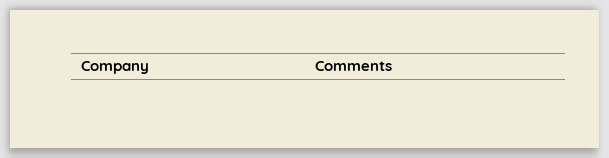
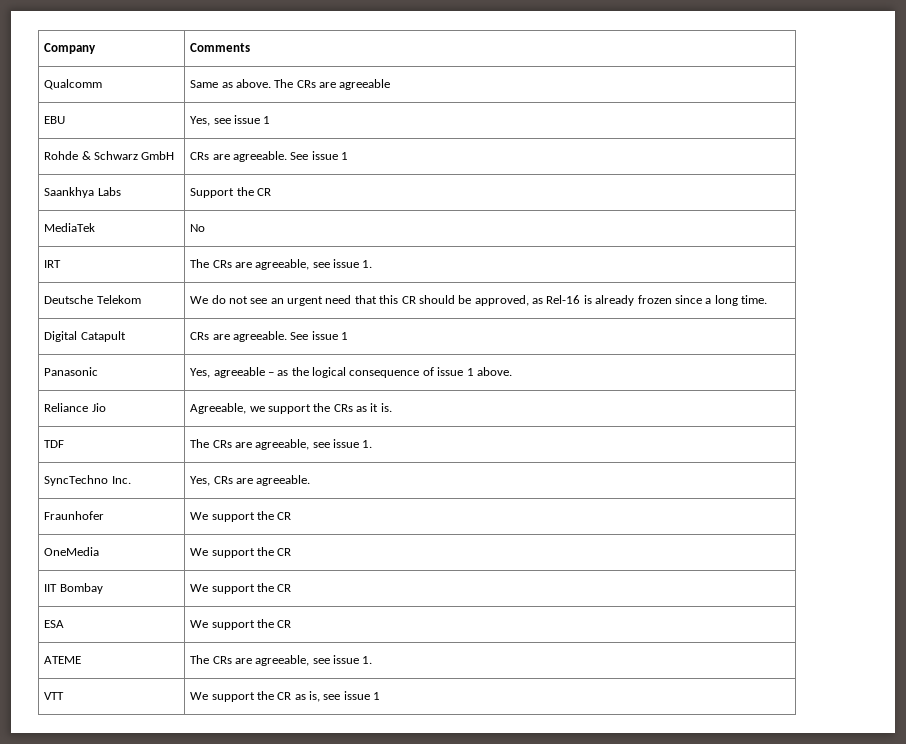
(392, 66) none -> [44,79,103,90] [190,79,391,90] [44,116,66,124] [190,115,271,126] [44,151,175,160] [190,151,349,162] [44,187,121,198] [190,187,271,198] [44,223,96,232] [190,224,206,232] [44,260,62,268] [190,259,373,270] [44,295,141,304] [190,295,768,306] [44,331,126,342] [190,331,349,342] [44,367,99,376] [190,367,512,378] [44,403,106,412] [190,403,392,414] [44,440,65,448] [190,439,373,450] [44,475,131,486] [190,475,311,486] [44,511,105,520] [190,511,292,522] [44,547,100,556] [190,547,292,558] [44,583,103,594] [190,583,292,594] [44,620,65,628] [190,619,292,630] [44,656,82,664] [190,655,373,666] [44,692,65,700] [190,691,381,702] // Qualcomm | Same as above. The CRs are agreeable // EBU | Yes, see issue 1 // Rohde & Schwarz GmbH | CRs are agreeable. See issue 1 // Saankhya Labs | Support the CR // MediaTek | No // IRT | The CRs are agreeable, see issue 1. // Deutsche Telekom | We do not see an urgent need that this CR should be approved, as Rel-16 is already frozen since a long time. // Digital Catapult | CRs are agreeable. See issue 1 // Panasonic | Yes, agreeable – as the logical consequence of issue 1 above. // Reliance Jio | Agreeable, we support the CRs as it is. // TDF | The CRs are agreeable, see issue 1. // SyncTechno Inc. | Yes, CRs are agreeable. // Fraunhofer | We support the CR // OneMedia | We support the CR // IIT Bombay | We support the CR // ESA | We support the CR // ATEME | The CRs are agreeable, see issue 1. // VTT | We support the CR as is, see issue 1

